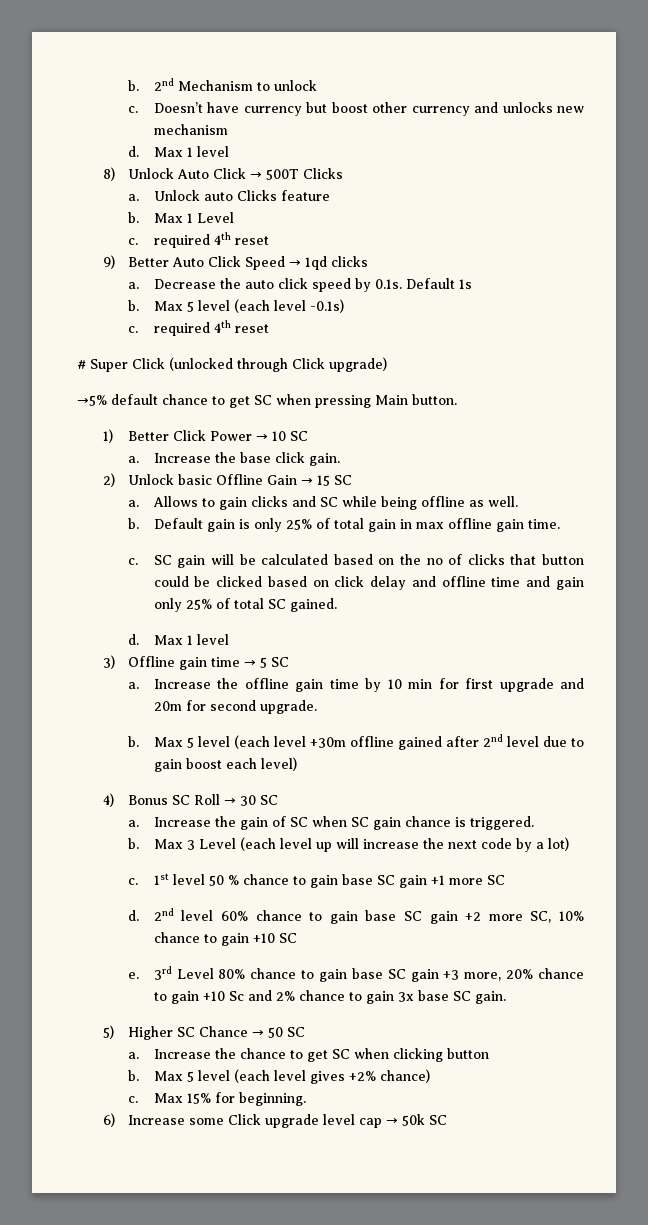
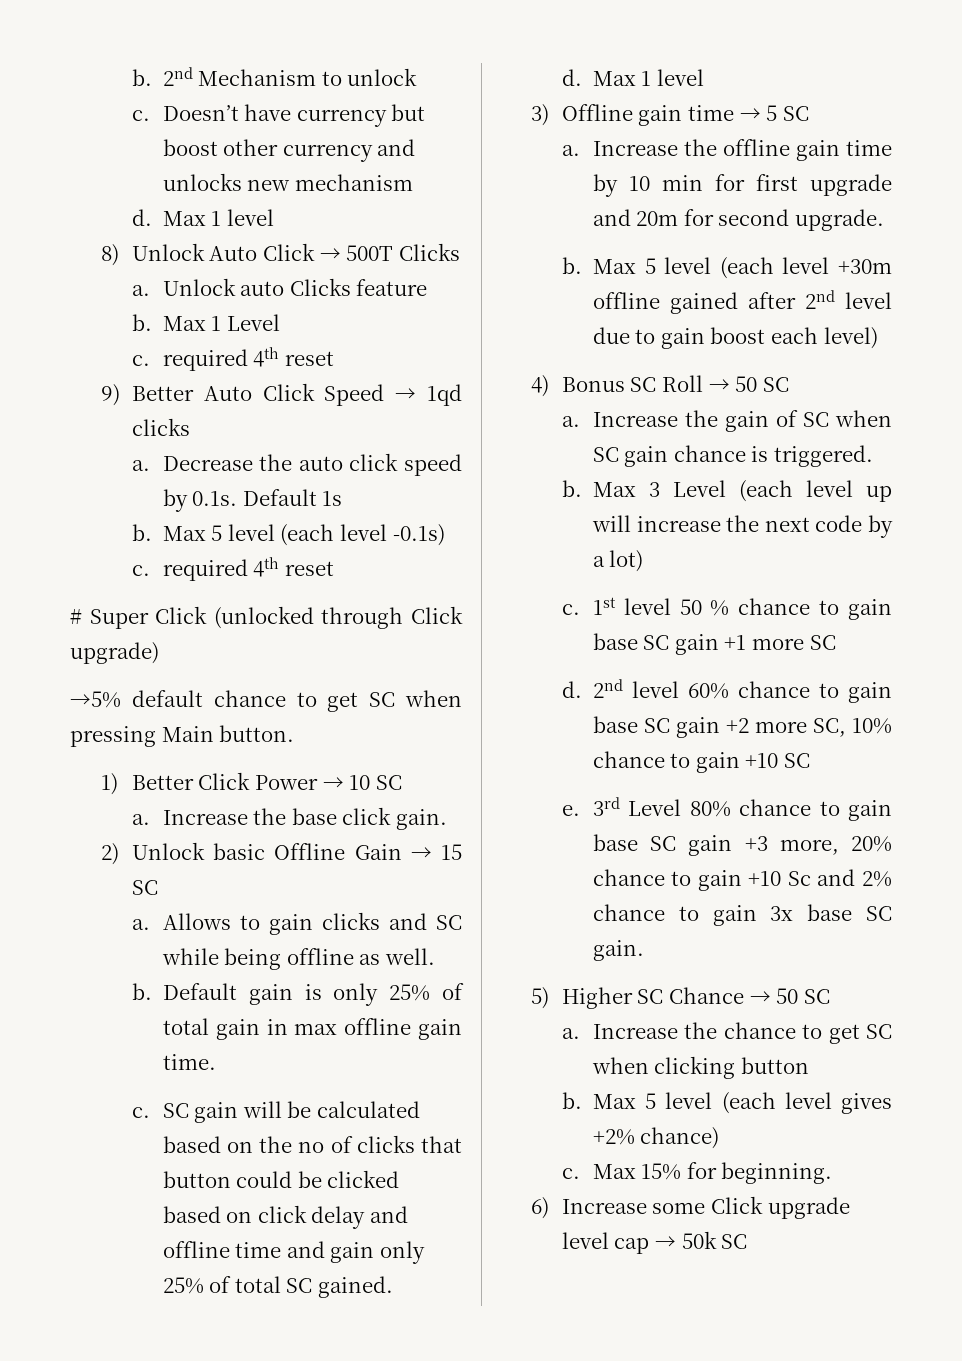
[240,795,257,806] 30 -> [735,376,758,392] 50

